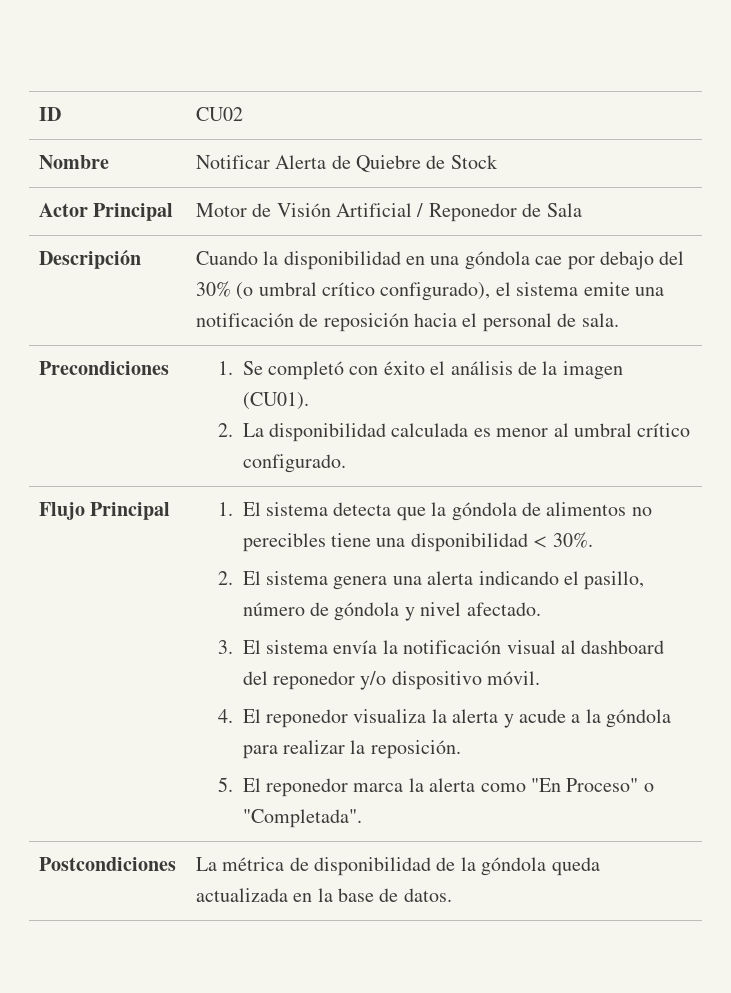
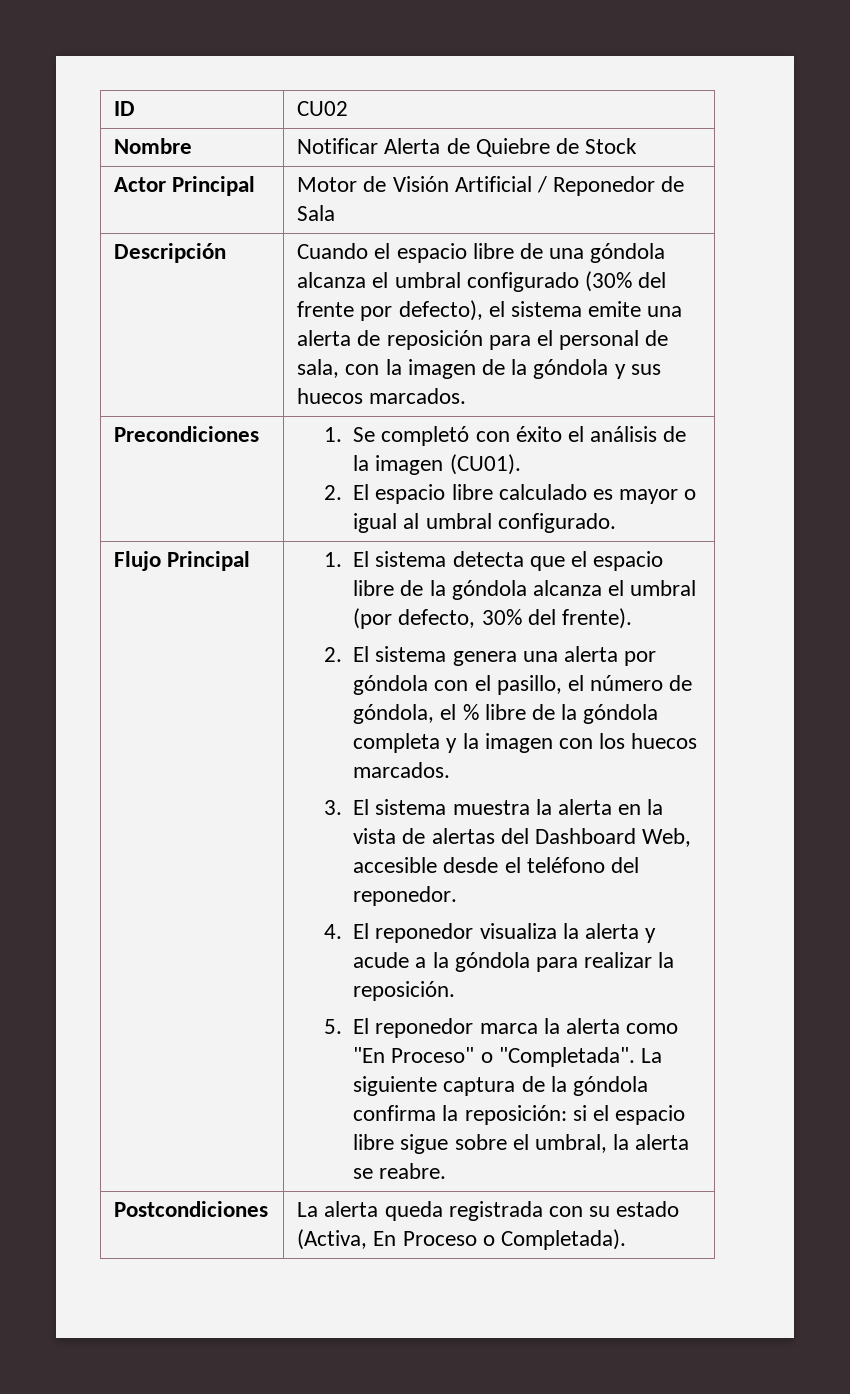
[263,251,685,270] [195,281,491,301] la disponibilidad en una góndola cae por debajo del 30% (o umbral crítico configurado), -> [374,243,666,263] [297,271,667,292] [297,300,483,321] el espacio libre de una góndola alcanza el umbral configurado (30% del frente por defecto),
[195,313,294,327] notificación -> [297,330,352,346] alerta
[413,313,457,327] hacia -> [488,335,531,350] para
[581,313,619,327] sala. -> [297,359,661,379] [297,388,467,404] sala, con la imagen de la góndola y sus huecos marcados.
[242,423,549,442] La disponibilidad calculada es menor -> [353,484,697,504] [353,513,398,533] El espacio libre calculado es mayor o igual
[637,423,691,437] crítico -> (492, 521) none
[431,502,652,521] [242,532,593,552] la góndola de alimentos no perecibles tiene una disponibilidad < 30%. -> [570,551,664,571] [353,580,697,600] [353,608,632,629] el espacio libre de la góndola alcanza el umbral (por defecto, 30% del frente).
[478,571,559,585] indicando -> [624,651,657,666] [353,675,469,695] por góndola con
(645, 580) none -> [567,675,584,691] el
[334,602,541,621] [217,640,665,654] [242,671,541,690] góndola y nivel afectado. // 3. El sistema envía la notificación visual al dashboard del reponedor y/o dispositivo móvil. -> [353,704,659,724] [353,733,698,753] [353,762,451,778] [323,799,664,815] [353,828,692,847] [353,857,639,873] [353,886,458,906] góndola, el % libre de la góndola completa y la imagen con los huecos marcados. // 3. El sistema muestra la alerta en la vista de alertas del Dashboard Web, accesible desde el teléfono del reponedor.
[38,857,176,871] [195,857,600,876] [195,888,452,902] // Postcondiciones | La métrica de disponibilidad de la góndola queda actualizada en la base de datos. -> [640,1048,662,1063] [353,1076,648,1096] [353,1105,686,1125] [353,1134,690,1154] [353,1163,447,1179] [114,1201,269,1217] [297,1201,680,1221] [297,1229,626,1250] La siguiente captura de la góndola confirma la reposición: si el espacio libre sigue sobre el umbral, la alerta se reabre. // Postcondiciones | La alerta queda registrada con su estado (Activa, En Proceso o Completada).

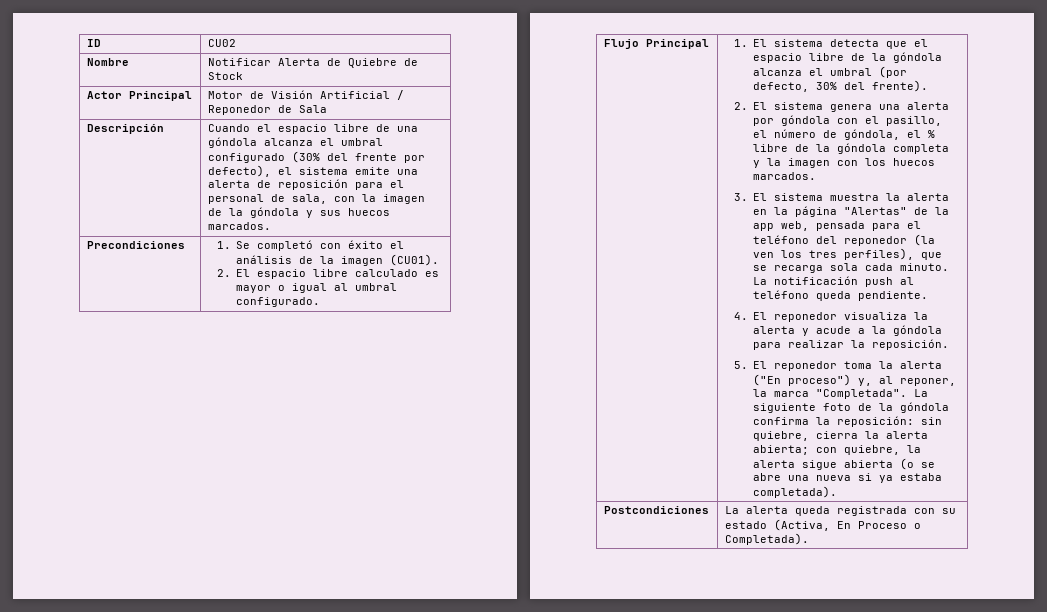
[353,828,692,847] [353,857,639,873] [353,886,458,906] vista de alertas del Dashboard Web, accesible desde el teléfono del reponedor. -> [795,206,950,217] [753,221,922,231] [753,234,936,246] [753,248,943,260] [753,263,950,273] [753,276,915,287] [753,290,929,301] página "Alertas" de la app web, pensada para el teléfono del reponedor (la ven los tres perfiles), que se recarga sola cada minuto. La notificación push al teléfono queda pendiente.
[479,1018,679,1034] [353,1047,493,1063] marca la alerta como "En Proceso" o -> [844,361,943,369] [753,374,957,386] [753,389,810,397] toma la alerta ("En proceso") y, al reponer, la marca
[443,1077,516,1096] captura -> [823,403,852,411] foto
[572,1105,686,1125] [353,1134,690,1154] [353,1163,447,1179] si el espacio libre sigue sobre el umbral, la alerta se reabre. -> [921,417,943,425] [753,431,929,441] [753,445,922,455] [753,458,936,470] [753,473,943,483] [753,486,838,498] sin quiebre, cierra la alerta abierta; con quiebre, la alerta sigue abierta (o se abre una nueva si ya estaba completada).

